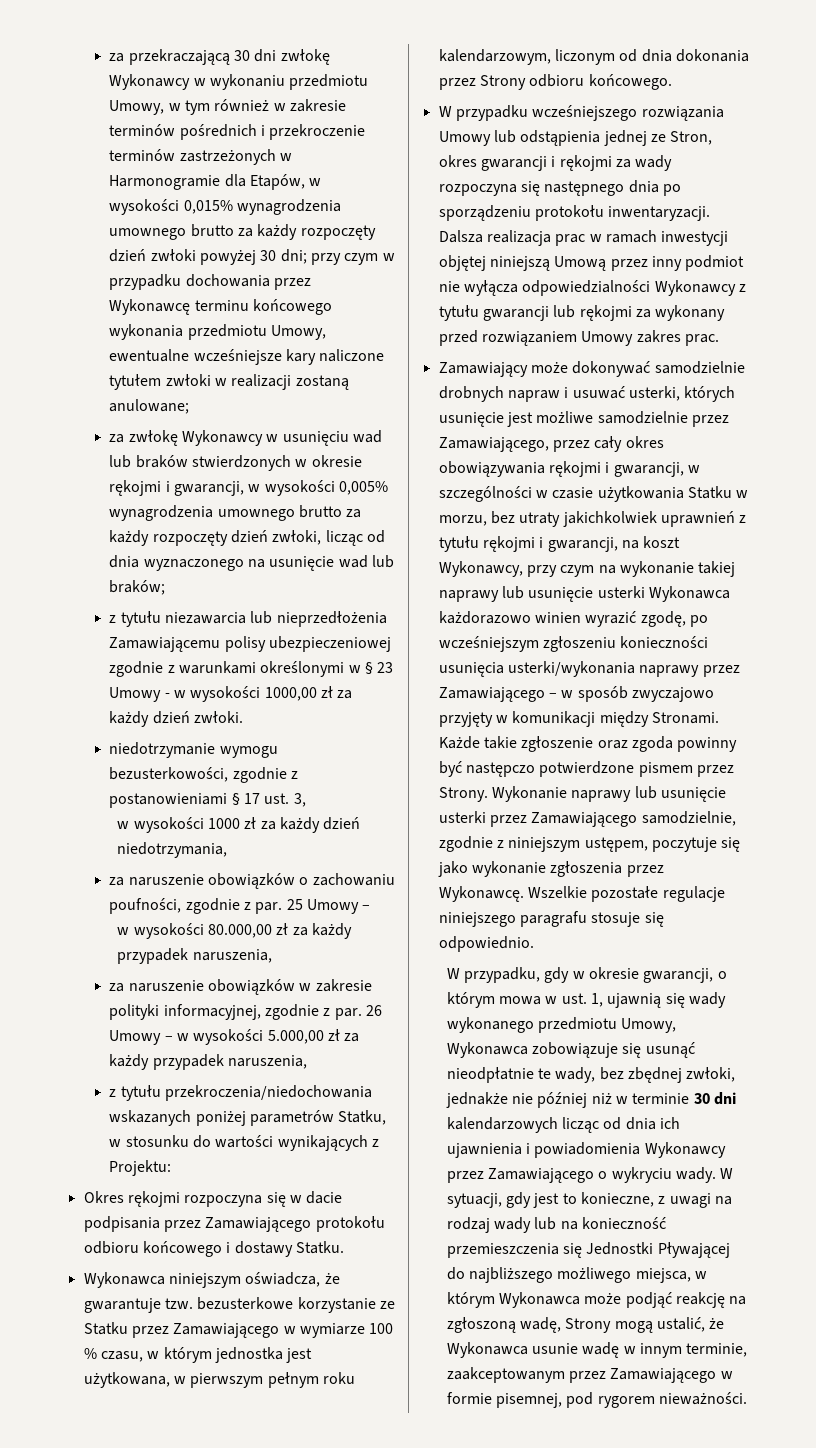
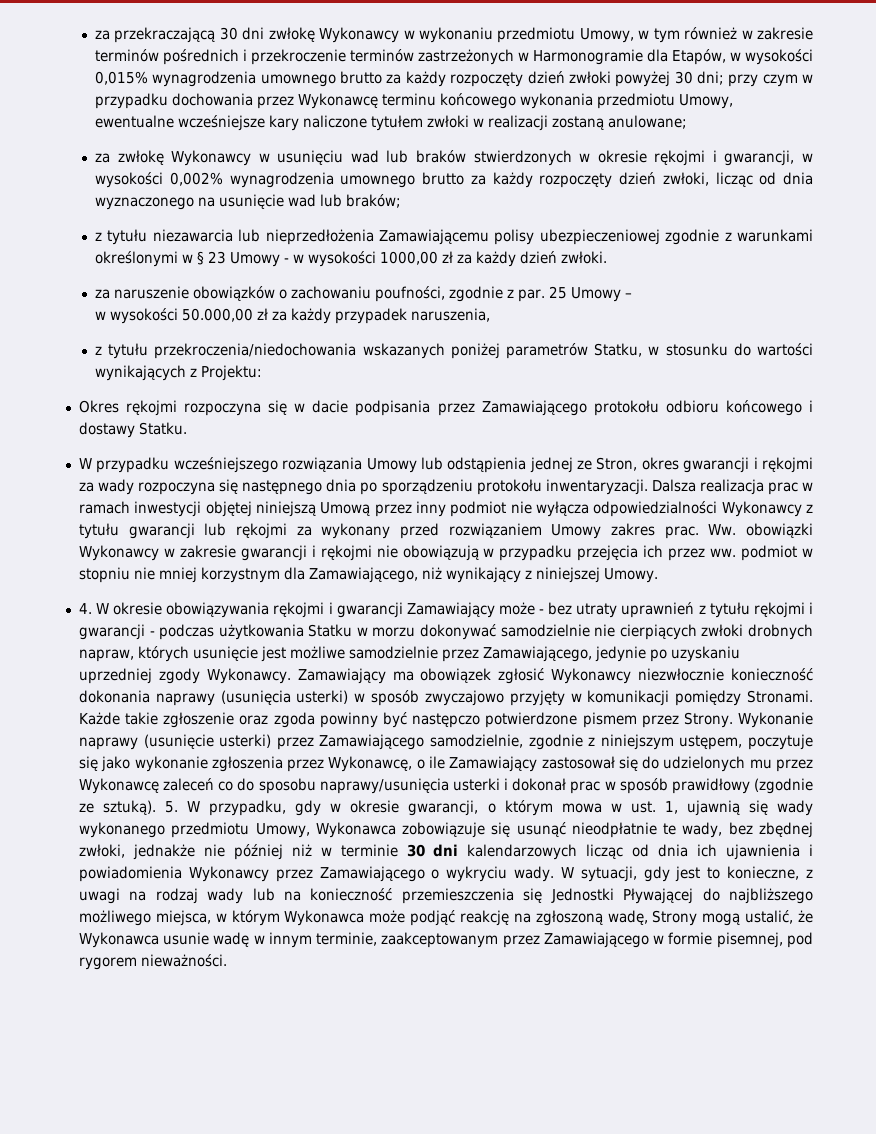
[338,481,388,495] 0,005% -> [169,172,223,186] 0,002%
[109,742,278,758] [109,767,298,783] [109,793,306,808] [117,817,361,833] [117,842,228,858] // niedotrzymanie wymogu bezusterkowości, zgodnie z postanowieniami § 17 ust. 3, // w wysokości 1000 zł za każdy dzień niedotrzymania, -> (607, 257) none
[208,923,352,939] [117,948,272,964] [109,979,372,995] [109,1004,382,1020] [109,1029,324,1045] 80.000,00 zł za każdy przypadek naruszenia, // za naruszenie obowiązków w zakresie polityki informacyjnej, zgodnie z par. 26 Umowy – w wysokości 5.000,00 -> [182,308,254,322] 50.000,00
[83,1272,340,1288] [83,1297,395,1313] [83,1322,394,1338] [83,1347,313,1363] [83,1372,355,1388] [438,49,749,65] [438,74,672,90] // Wykonawca niniejszym oświadcza, że gwarantuje tzw. bezusterkowe korzystanie ze Statku przez Zamawiającego w wymiarze 100 % czasu, w którym jednostka jest użytkowana, w pierwszym pełnym roku kalendarzowym, liczonym od dnia dokonania przez Strony odbioru końcowego. -> (187, 428) none
[438,361,745,377] [438,386,680,402] // Zamawiający może dokonywać samodzielnie drobnych napraw i usuwać usterki, -> [708,523,813,538] [78,545,814,561] [78,567,658,583] [78,602,813,618] [78,624,813,640] [78,649,134,662] Ww. obowiązki Wykonawcy w zakresie gwarancji i rękojmi nie obowiązują w przypadku przejęcia ich przez ww. podmiot w stopniu nie mniej korzystnym dla Zamawiającego, niż wynikający z niniejszej Umowy. // 4. W okresie obowiązywania rękojmi i gwarancji Zamawiający może - bez utraty uprawnień z tytułu rękojmi i gwarancji - podczas użytkowania Statku w morzu dokonywać samodzielnie nie cierpiących zwłoki drobnych napraw,
[552,436,664,452] [438,461,700,477] [438,486,749,502] [438,511,747,527] [438,536,681,552] [438,561,736,577] [438,586,730,602] [438,611,708,627] [438,636,709,652] [438,661,740,677] [438,687,557,702] przez cały okres obowiązywania rękojmi i gwarancji, w szczególności w czasie użytkowania Statku w morzu, bez utraty jakichkolwiek uprawnień z tytułu rękojmi i gwarancji, na koszt Wykonawcy, przy czym na wykonanie takiej naprawy lub usunięcie usterki Wykonawca każdorazowo winien wyrazić zgodę, po wcześniejszym zgłoszeniu konieczności usunięcia usterki/wykonania naprawy przez Zamawiającego – -> [594,646,740,662] [78,668,813,684] [78,690,349,706] jedynie po uzyskaniu uprzedniej zgody Wykonawcy. Zamawiający ma obowiązek zgłosić Wykonawcy niezwłocznie konieczność dokonania naprawy (usunięcia usterki)
[599,711,649,727] między -> [675,690,742,706] pomiędzy
[634,786,726,802] [438,811,486,823] lub usunięcie usterki -> [143,734,272,749] (usunięcie usterki)
[438,886,725,902] [438,911,664,927] [438,936,534,952] Wykonawcę. Wszelkie pozostałe regulacje niniejszego paragrafu stosuje się odpowiednio. // -> [328,756,813,772] [78,778,813,794] [78,800,179,815] Wykonawcę, o ile Zamawiający zastosował się do udzielonych mu przez Wykonawcę zaleceń co do sposobu naprawy/usunięcia usterki i dokonał prac w sposób prawidłowy (zgodnie ze sztuką). 5.

